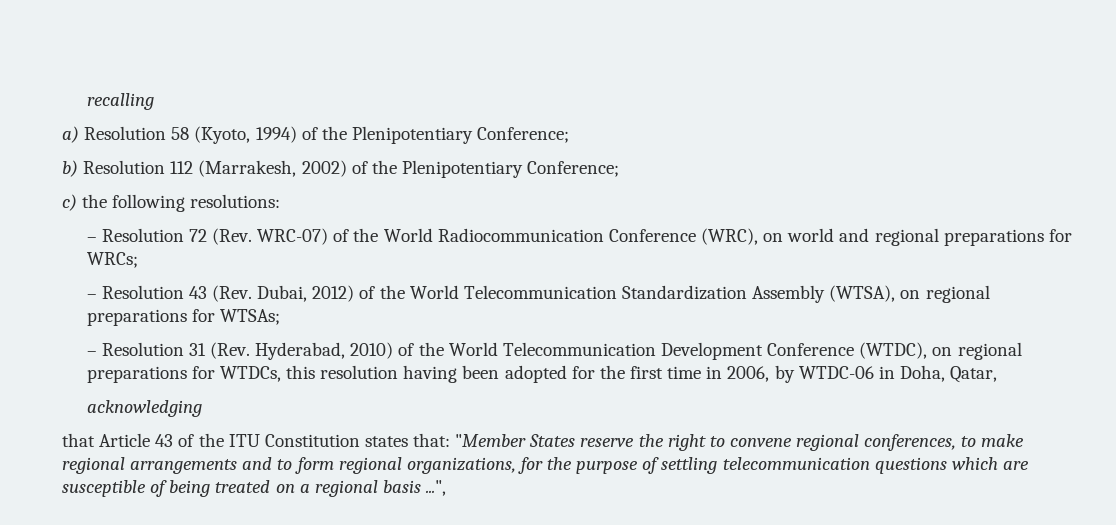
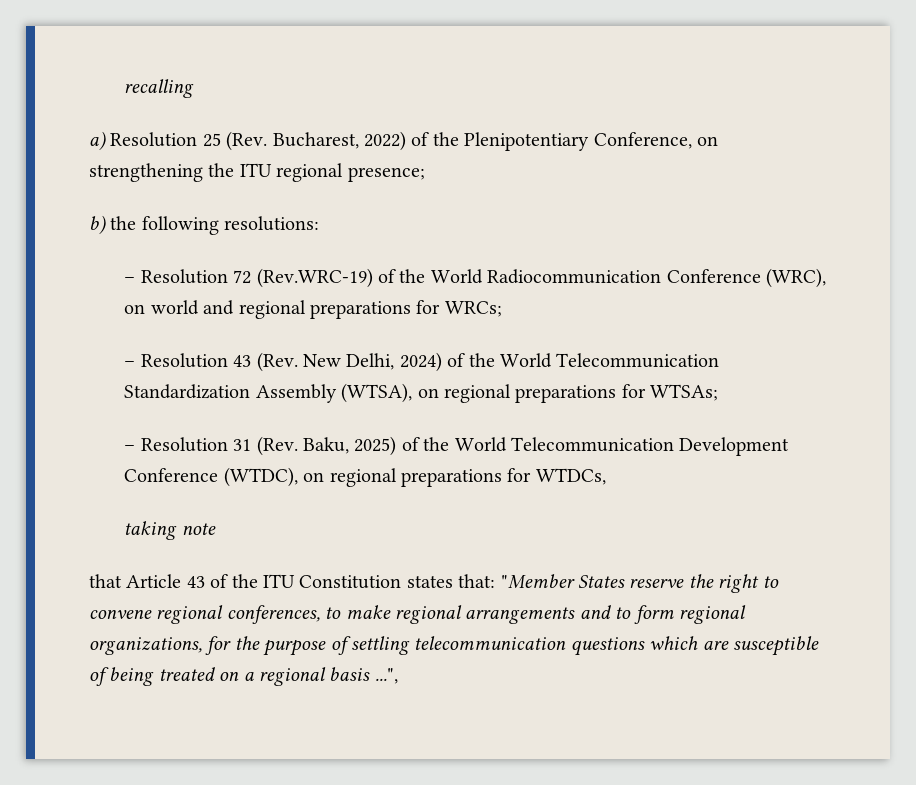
[171,126,570,144] [62,160,620,178] [62,194,77,211] 58 (Kyoto, 1994) of the Plenipotentiary Conference; // b) Resolution 112 (Marrakesh, 2002) of the Plenipotentiary Conference; // c) -> [202,131,718,151] [89,163,425,182] [89,215,106,235] 25 (Rev. Bucharest, 2022) of the Plenipotentiary Conference, on strengthening the ITU regional presence; // b)
[212,228,329,245] (Rev. WRC-07) -> [256,268,373,288] (Rev.WRC-19)
[257,285,355,302] Dubai, 2012) -> [302,352,442,372] New Delhi, 2024)
[255,342,394,360] Hyderabad, 2010) -> [302,436,397,456] Baku, 2025)
[286,365,998,383] [86,400,202,417] this resolution having been adopted for the first time in 2006, by WTDC-06 in Doha, Qatar, // acknowledging -> [124,521,216,540] // taking note

